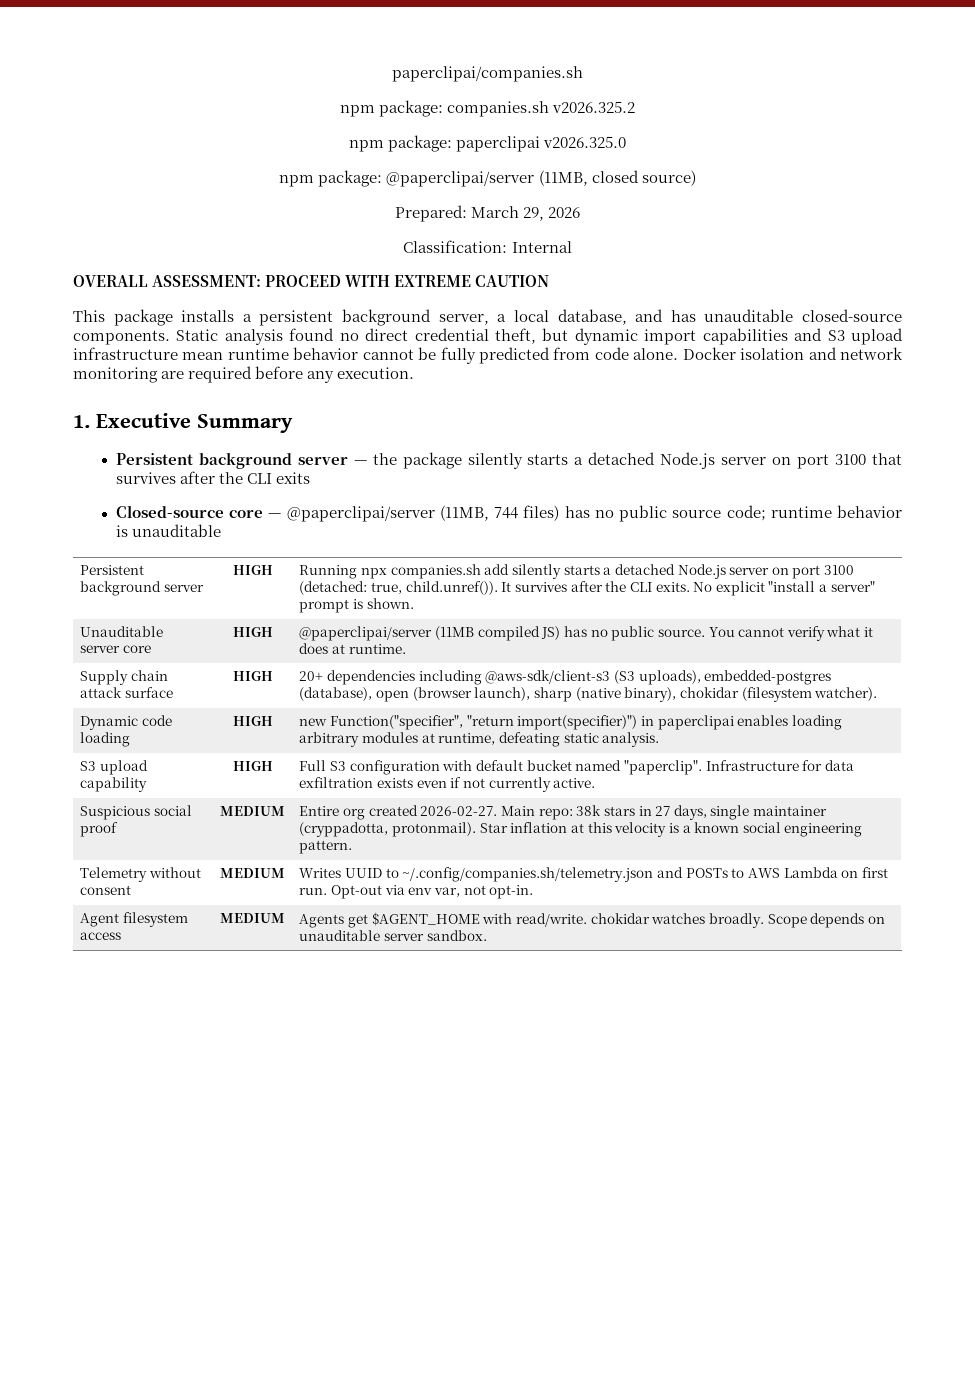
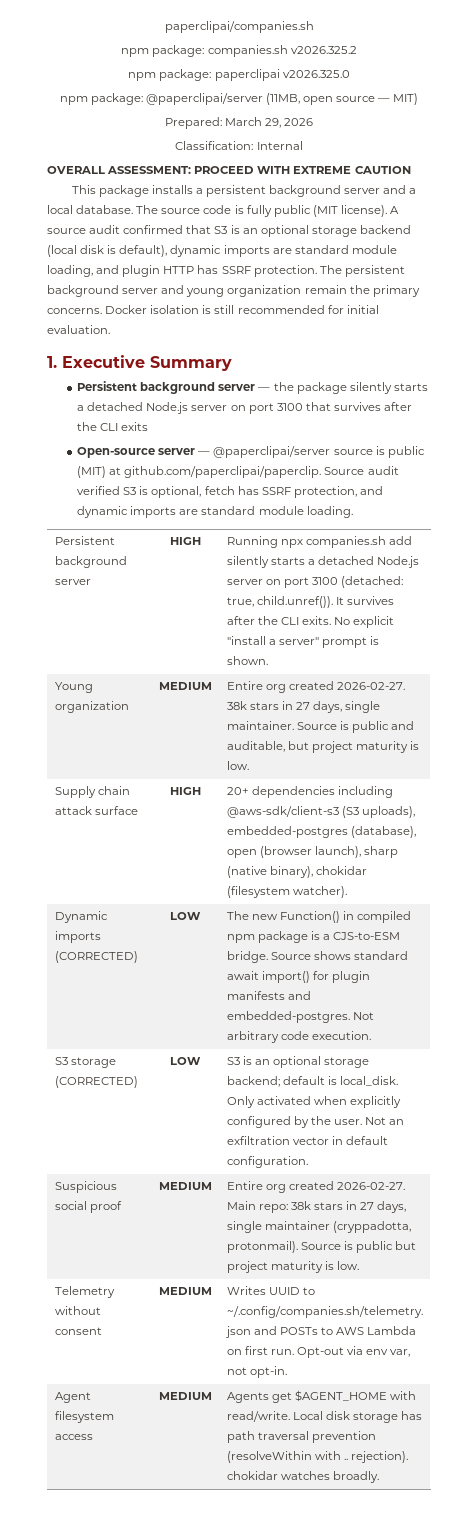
[591,170,696,186] closed source) -> [303,93,419,105] open source — MIT)
[438,309,903,325] [73,328,904,345] [73,347,904,364] [73,366,415,383] server, a local database, and has unauditable closed-source components. Static analysis found no direct credential theft, but dynamic import capabilities and S3 upload infrastructure mean runtime behavior cannot be fully predicted from code alone. Docker isolation and network monitoring are required before any execution. -> [344,185,417,194] [47,205,400,217] [47,225,411,237] [47,245,397,257] [47,265,405,277] [47,285,420,297] [47,305,379,314] [47,325,110,334] server and a local database. The source code is fully public (MIT license). A source audit confirmed that S3 is an optional storage backend (local disk is default), dynamic imports are standard module loading, and plugin HTTP has SSRF protection. The persistent background server and young organization remain the primary concerns. Docker isolation is still recommended for initial evaluation.
[115,505,903,522] [115,524,221,537] Closed-source core — @paperclipai/server (11MB, 744 files) has no public source code; runtime behavior is unauditable -> [77,446,425,458] [77,466,399,478] [77,486,383,498] [77,506,353,518] Open-source server — @paperclipai/server source is public (MIT) at github.com/paperclipai/paperclip. Source audit verified S3 is optional, fetch has SSRF protection, and dynamic imports are standard module loading.
[80,626,164,637] [80,645,152,653] [232,627,273,637] [299,626,874,641] [299,643,406,654] Unauditable server core | HIGH | @paperclipai/server (11MB compiled JS) has no public source. You cannot verify what it does at runtime. -> [54,682,93,693] [54,701,129,713] [158,682,212,690] [226,681,406,693] [226,701,381,713] [226,721,415,733] [226,741,420,753] [226,761,249,770] Young organization | MEDIUM | Entire org created 2026-02-27. 38k stars in 27 days, single maintainer. Source is public and auditable, but project maturity is low.
[142,715,173,726] [80,732,131,747] [232,716,273,726] [299,715,842,730] [299,732,660,747] [80,760,149,775] [80,777,148,792] [232,761,273,771] [299,760,854,775] [299,777,596,792] code loading | HIGH | new Function("specifier", "return import(specifier)") in paperclipai enables loading arbitrary modules at runtime, defeating static analysis. // S3 upload capability | HIGH | Full S3 configuration with default bucket named "paperclip". Infrastructure for data exfiltration exists even if not currently active. -> [54,931,101,943] [54,951,138,963] [170,912,201,920] [226,911,412,923] [226,931,401,943] [226,951,409,963] [226,971,371,983] [226,991,311,1000] [226,1011,374,1023] [226,1031,372,1043] [54,1057,116,1068] [54,1076,138,1088] [170,1057,201,1065] [226,1056,370,1068] [226,1076,399,1087] [226,1096,402,1108] [226,1116,405,1128] [226,1136,389,1145] [226,1156,308,1168] imports (CORRECTED) | LOW | The new Function() in compiled npm package is a CJS-to-ESM bridge. Source shows standard await import() for plugin manifests and embedded-postgres. Not arbitrary code execution. // S3 storage (CORRECTED) | LOW | S3 is an optional storage backend; default is local_disk. Only activated when explicitly configured by the user. Not an exfiltration vector in default configuration.
[479,822,863,837] [299,840,353,854] Star inflation at this velocity is a known social engineering pattern. -> [300,1241,417,1253] [226,1261,360,1273] Source is public but project maturity is low.
[590,913,885,928] [299,930,487,941] chokidar watches broadly. Scope depends on unauditable server sandbox. -> [292,1411,423,1423] [226,1431,377,1443] [226,1451,409,1463] [226,1471,380,1483] Local disk storage has path traversal prevention (resolveWithin with .. rejection). chokidar watches broadly.

